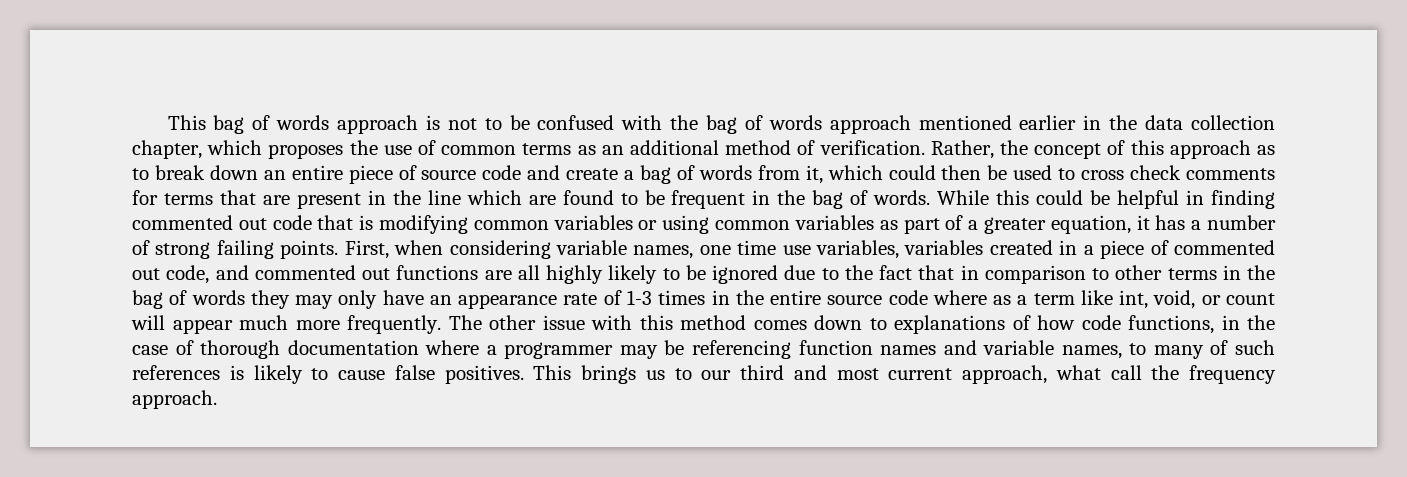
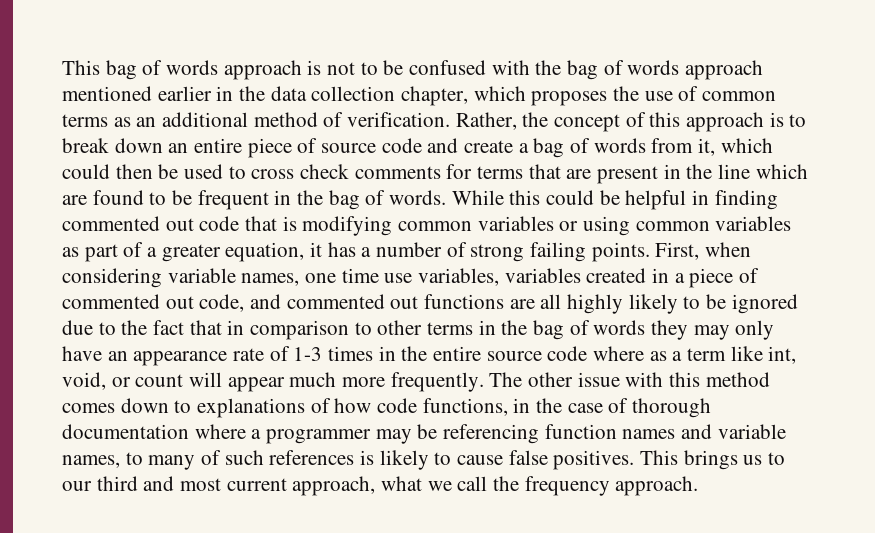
[1257,145,1276,155] as -> [769,112,784,127] is
(1101, 372) none -> [427,481,452,491] we

